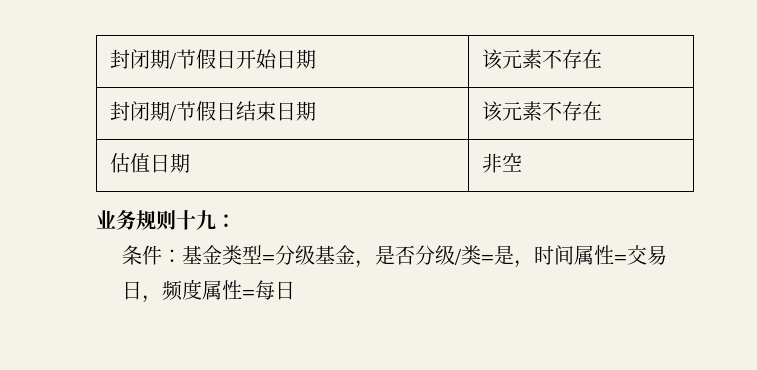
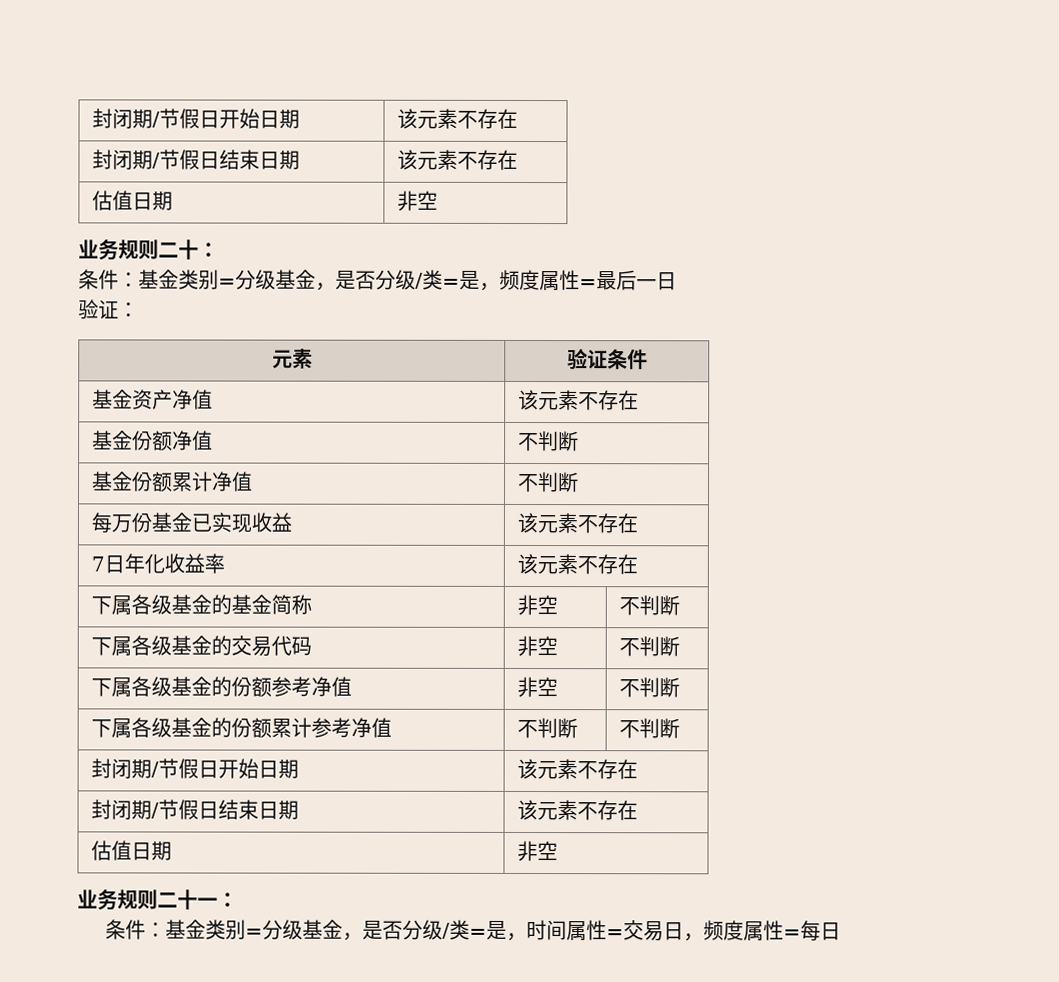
[176,210,236,230] [122,245,263,265] 十九： // 条件：基金类型 -> [158,239,219,260] [78,269,677,292] [78,299,139,320] [271,348,313,369] [566,348,648,370] [91,389,213,410] [517,389,639,411] [91,430,213,451] [517,431,579,452] [91,471,253,492] [516,472,579,493] [90,512,292,534] [516,512,638,534] [90,553,225,574] [516,553,638,575] [90,594,312,616] [516,594,558,616] [618,595,680,616] [90,635,312,657] [516,635,558,657] [618,636,680,657] [90,676,352,698] [516,676,558,698] [618,677,680,698] [90,717,392,739] [516,718,578,739] [618,718,680,739] [90,758,299,780] [516,758,638,780] [90,799,299,821] [516,799,638,821] [90,840,172,861] [516,840,558,862] [77,889,238,911] [105,919,247,940] 二十： // 条件：基金类别=分级基金，是否分级/类=是，频度属性=最后一日 // 验证： // 元素 | 验证条件 // 基金资产净值 | 该元素不存在 // 基金份额净值 | 不判断 // 基金份额累计净值 | 不判断 // 每万份基金已实现收益 | 该元素不存在 // 7日年化收益率 | 该元素不存在 // 下属各级基金的基金简称 | 非空 | 不判断 // 下属各级基金的交易代码 | 非空 | 不判断 // 下属各级基金的份额参考净值 | 非空 | 不判断 // 下属各级基金的份额累计参考净值 | 不判断 | 不判断 // 封闭期/节假日开始日期 | 该元素不存在 // 封闭期/节假日结束日期 | 该元素不存在 // 估值日期 | 非空 // 业务规则二十一： // 条件：基金类别

